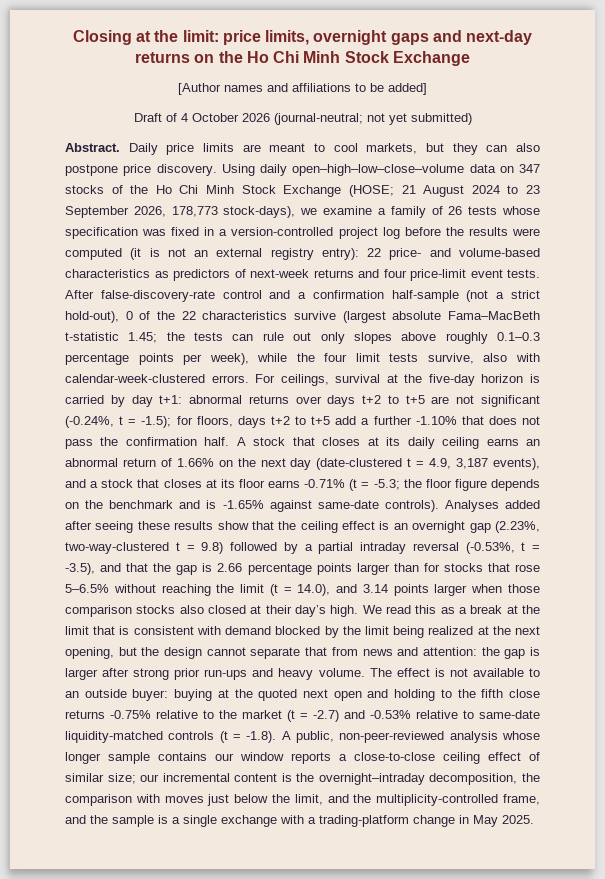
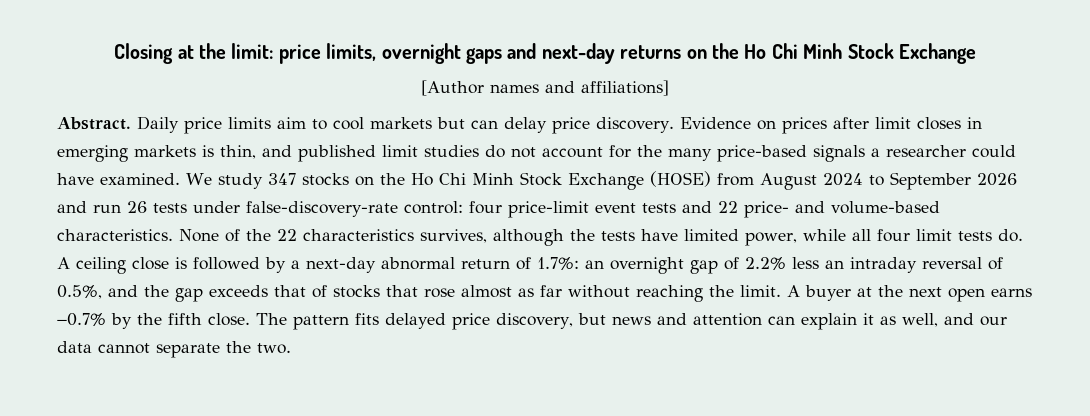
[292,83,427,95] [133,113,472,125] [65,143,541,155] [65,164,514,176] affiliations to be added] // Draft of 4 October 2026 (journal-neutral; not yet submitted) // Abstract. Daily price limits are meant to cool markets, but they can also postpone price discovery. Using daily open–high–low–close–volume data on -> [581,80,669,96] [57,116,982,134] [57,145,1016,162] [57,173,263,189] affiliations] // Abstract. Daily price limits aim to cool markets but can delay price discovery. Evidence on prices after limit closes in emerging markets is thin, and published limit studies do not account for the many price-based signals a researcher could have examined. We study
[111,185,416,197] of the Ho Chi Minh Stock Exchange (HOSE; 21 -> [354,171,754,190] on the Ho Chi Minh Stock Exchange (HOSE) from
[526,185,541,194] [65,206,540,218] [65,227,540,239] [65,248,540,260] [65,269,540,281] [65,290,540,302] [65,311,540,323] [65,332,541,344] [65,353,541,365] [65,374,540,386] [65,395,540,407] [65,416,540,428] [65,437,540,449] [65,458,540,470] [65,479,540,491] [65,500,540,512] [65,521,540,533] [65,542,540,554] [65,563,540,575] [65,584,540,596] [65,605,540,617] [65,626,540,638] [65,647,540,659] [65,668,540,680] [65,689,540,701] [65,710,540,722] [65,731,540,743] [65,752,540,764] [65,773,540,785] [65,794,541,806] [65,815,534,827] 23 September 2026, 178,773 stock-days), we examine a family of 26 tests whose specification was fixed in a version-controlled project log before the results were computed (it is not an external registry entry): 22 price- and volume-based characteristics as predictors of next-week returns and four price-limit event tests. After false-discovery-rate control and a confirmation half-sample (not a strict hold-out), 0 of the 22 characteristics survive (largest absolute Fama–MacBeth t-statistic 1.45; the tests can rule out only slopes above roughly 0.1–0.3 percentage points per week), while the four limit tests survive, also with calendar-week-clustered errors. For ceilings, survival at the five-day horizon is carried by day t+1: abnormal returns over days t+2 to t+5 are not significant (-0.24%, t = -1.5); for floors, days t+2 to t+5 add a further -1.10% that does not pass the confirmation half. A stock that closes at its daily ceiling earns an abnormal return of 1.66% on the next day (date-clustered t = 4.9, 3,187 events), and a stock that closes at its floor earns -0.71% (t = -5.3; the floor figure depends on the benchmark and is -1.65% against same-date controls). Analyses added after seeing these results show that the ceiling effect is an overnight gap (2.23%, two-way-clustered t = 9.8) followed by a partial intraday reversal (-0.53%, t = -3.5), and that the gap is 2.66 percentage points larger than for stocks that rose 5–6.5% without reaching the limit (t = 14.0), and 3.14 points larger when those comparison stocks also closed at their day’s high. We read this as a break at the limit that is consistent with demand blocked by the limit being realized at the next opening, but the design cannot separate that from news and attention: the gap is larger after strong prior run-ups and heavy volume. The effect is not available to an outside buyer: buying at the quoted next open and holding to the fifth close returns -0.75% relative to the market (t = -2.7) and -0.53% relative to same-date liquidity-matched controls (t = -1.8). A public, non-peer-reviewed analysis whose longer sample contains our window reports a close-to-close ceiling effect of similar size; our incremental content is the overnight–intraday decomposition, the comparison with moves just below the limit, and the multiplicity-controlled frame, and the sample is a single exchange with a trading-platform change in May 2025. -> [889,172,1017,190] [57,201,940,218] [57,229,1023,246] [57,257,1003,274] [57,285,1032,302] [57,313,1007,330] [57,341,291,358] September 2026 and run 26 tests under false-discovery-rate control: four price-limit event tests and 22 price- and volume-based characteristics. None of the 22 characteristics survives, although the tests have limited power, while all four limit tests do. A ceiling close is followed by a next-day abnormal return of 1.7%: an overnight gap of 2.2% less an intraday reversal of 0.5%, and the gap exceeds that of stocks that rose almost as far without reaching the limit. A buyer at the next open earns −0.7% by the fifth close. The pattern fits delayed price discovery, but news and attention can explain it as well, and our data cannot separate the two.

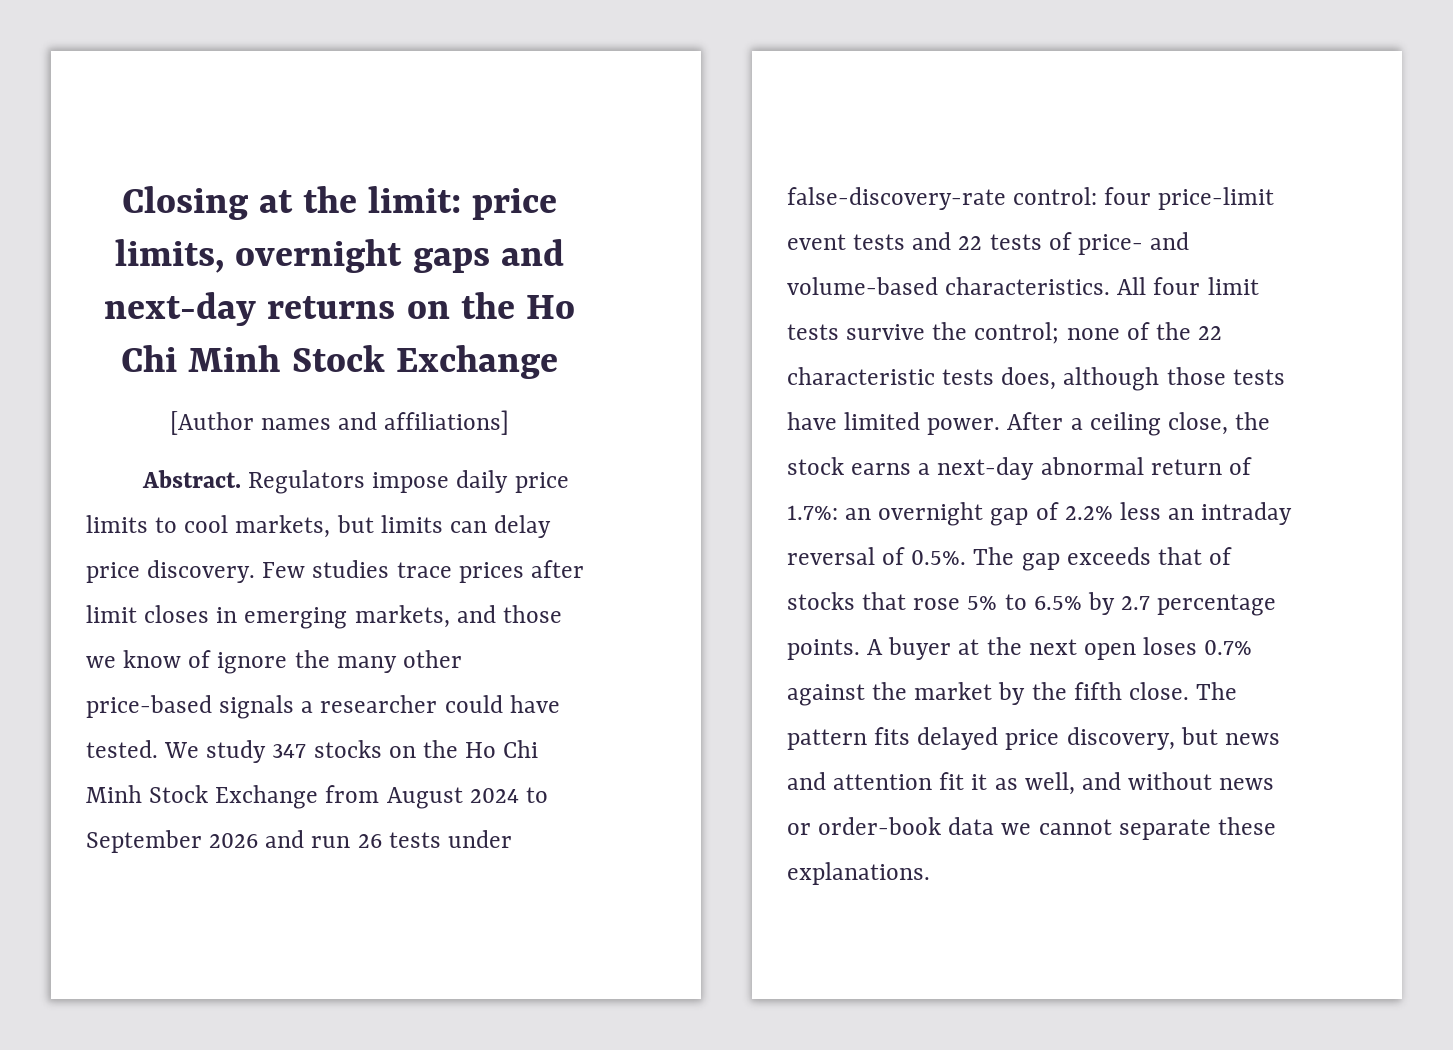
[137,116,179,133] Daily -> [248,470,509,494] Regulators impose daily
[277,117,306,129] aim -> (148, 524) none
[370,117,465,129] markets but -> [235,515,443,538] markets, but limits
[679,117,776,130] Evidence on -> [262,560,452,578] Few studies trace
[134,145,631,162] markets is thin, and published limit studies do not account for -> [354,605,562,628] [86,650,288,674] markets, and those we know of ignore
(712, 154) none -> [402,650,462,668] other
[100,173,180,185] examined. -> [86,740,158,758] tested.
[649,171,711,187] (HOSE) -> (319, 797) none
(738, 207) none -> [989,232,1072,250] tests of
[179,229,1023,246] [57,257,286,274] None of the 22 characteristics survives, although the tests have limited power, while all four limit tests do. A ceiling close is followed by -> [1117,277,1259,295] [787,322,1223,344] [787,367,1285,391] [787,412,1271,436] [787,457,912,475] All four limit tests survive the control; none of the 22 characteristic tests does, although those tests have limited power. After a ceiling close, the stock earns
[57,285,169,299] 0.5%, and the -> [911,547,1015,565] 0.5%. The
[461,285,781,302] almost as far without reaching the limit. -> [967,592,1277,616] [787,639,860,660] 5% to 6.5% by 2.7 percentage points.
[991,288,1032,297] [57,313,106,326] earns −0.7% -> [1143,637,1253,655] [787,682,993,706] loses 0.7% against the market
[767,313,857,330] can explain -> [939,772,965,790] fit
[979,316,1007,326] [57,341,291,358] our data cannot separate the two. -> [1128,772,1275,790] [787,817,1276,840] [787,862,930,885] without news or order-book data we cannot separate these explanations.

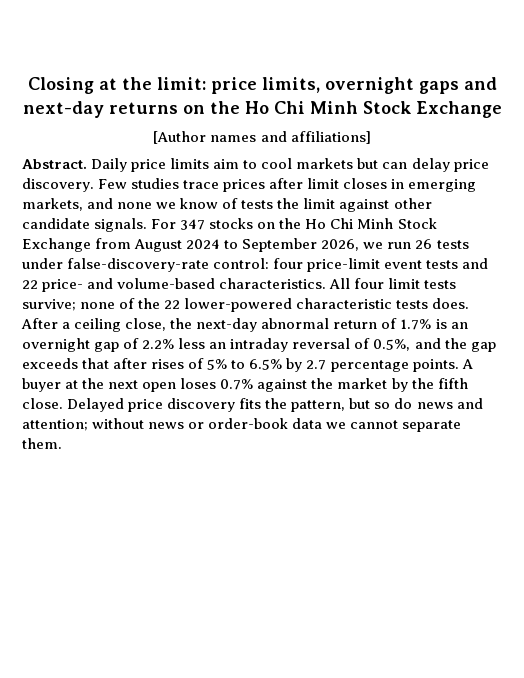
[248,470,509,494] Regulators impose daily -> [91,158,128,172] Daily
(148, 524) none -> [213,159,240,169] aim
[235,515,443,538] markets, but limits -> [296,158,379,169] markets but
[456,605,562,623] and those -> [87,198,153,209] and none
[217,650,462,674] [86,695,560,719] [86,740,267,763] ignore the many other price-based signals a researcher could have tested. We study -> [241,198,432,212] [22,218,177,232] tests the limit against other candidate signals. For
[209,830,305,848] 2026 and -> [321,239,384,251] 2026, we
[989,232,1072,250] tests of -> (38, 284) none
[846,322,1060,344] survive the control; -> [22,299,76,311] survive;
(1223, 333) none -> [184,298,293,312] lower-powered
[1001,367,1285,391] [787,412,1001,435] does, although those tests have limited power. -> [432,298,470,309] does.
[787,457,931,475] stock earns a -> (193, 323) none
[787,505,838,520] 1.7%: -> [400,319,447,330] 1.7% is
[911,547,1233,571] [787,592,961,610] 0.5%. The gap exceeds that of stocks that rose -> [373,338,496,352] [22,358,205,369] 0.5%, and the gap exceeds that after rises of
[1196,682,1238,700] [787,727,1280,750] [787,772,1121,795] The pattern fits delayed price discovery, but news and attention fit it as well, and -> [67,398,483,412] [22,419,88,431] Delayed price discovery fits the pattern, but so do news and attention;
[1217,817,1276,835] [787,862,930,885] these explanations. -> [22,438,62,449] them.

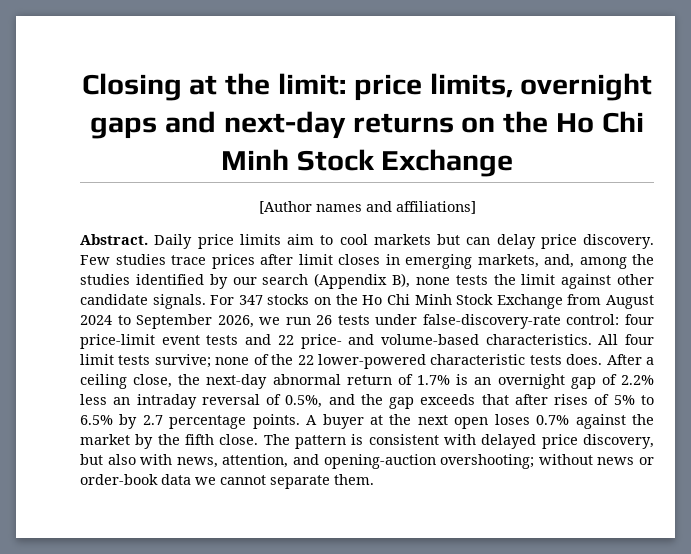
[87,198,239,209] and none we know of -> [544,254,654,269] [80,273,450,289] and, among the studies identified by our search (Appendix B), none
[67,398,483,412] [22,419,88,431] Delayed price discovery fits the pattern, but so do news and attention; -> [263,434,654,449] [80,454,535,469] The pattern is consistent with delayed price discovery, but also with news, attention, and opening-auction overshooting;

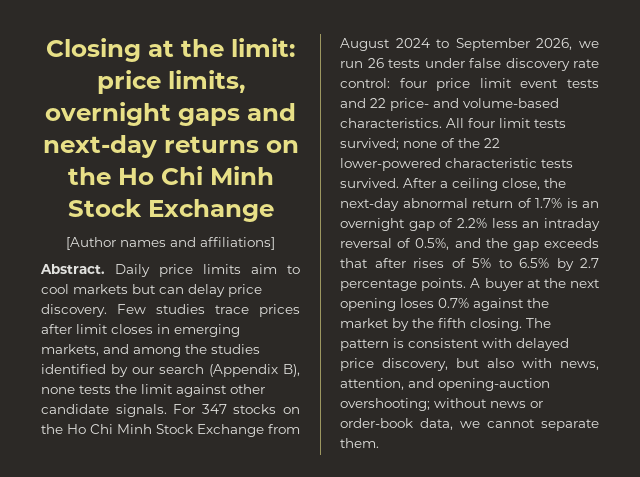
[544,254,574,268] and, -> [103,344,129,354] and
[422,314,654,329] [80,334,155,349] false-discovery-rate control: four price-limit -> [469,58,599,71] [340,78,512,91] false discovery rate control: four price limit
[154,354,211,368] survive; -> [340,138,399,150] survived;
[566,354,603,365] does. -> [340,178,399,188] survived.
[454,417,489,429] open -> [340,298,396,311] opening
[219,434,259,445] close. -> [470,318,522,331] closing.
[161,474,191,485] data -> [420,418,453,430] data,

